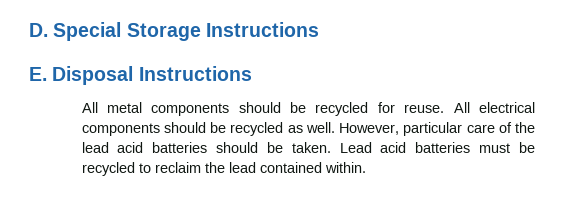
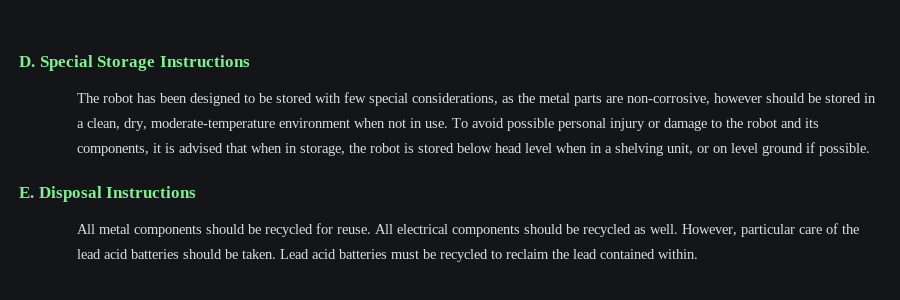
(319, 29) none -> [76,92,876,106] [76,118,819,131] [76,142,870,156] // The robot has been designed to be stored with few special considerations, as the metal parts are non-corrosive, however should be stored in a clean, dry, moderate-temperature environment when not in use. To avoid possible personal injury or damage to the robot and its components, it is advised that when in storage, the robot is stored below head level when in a shelving unit, or on level ground if possible.

